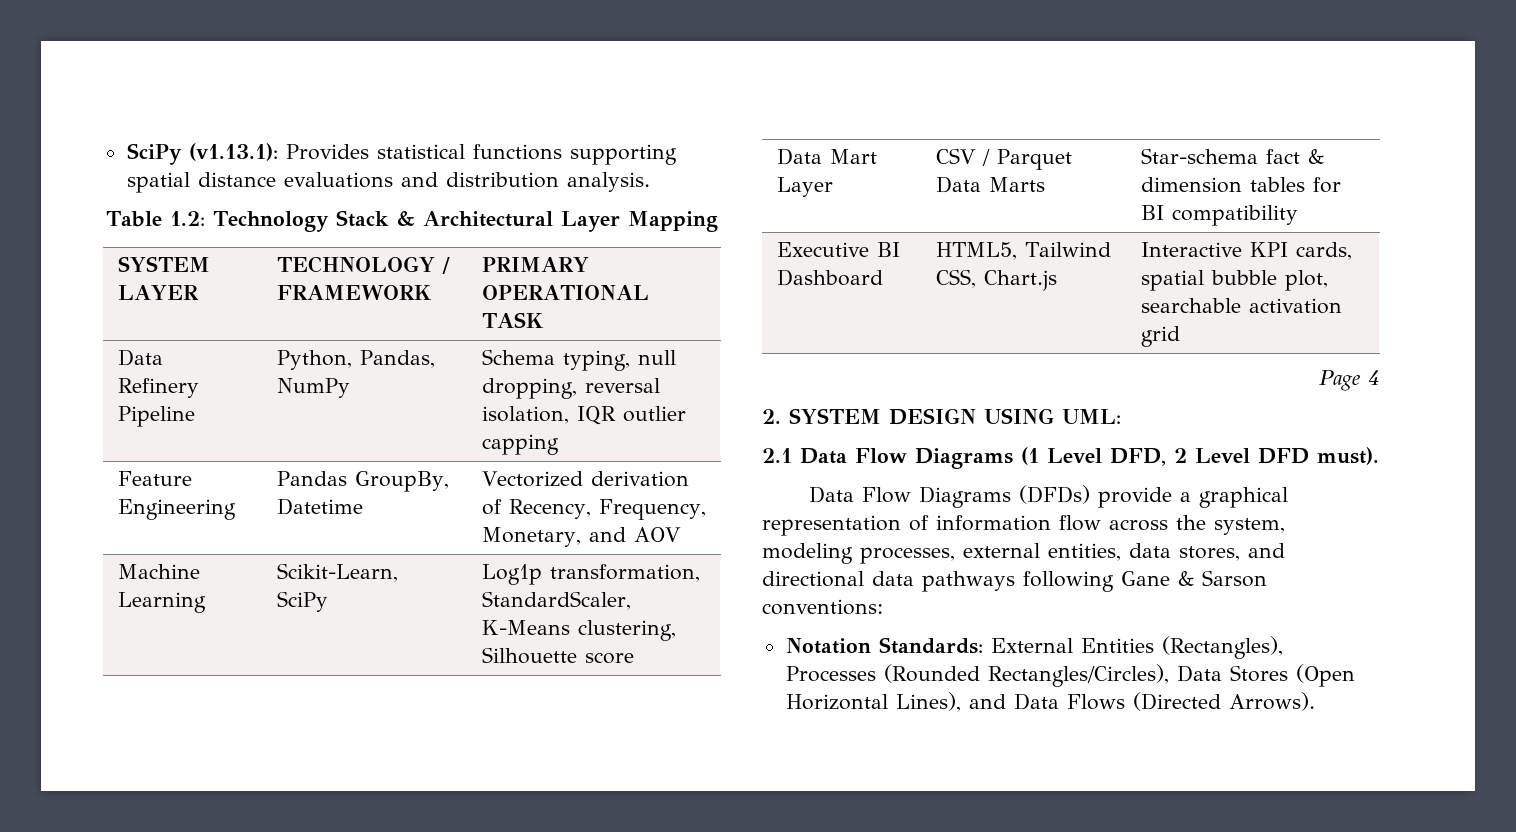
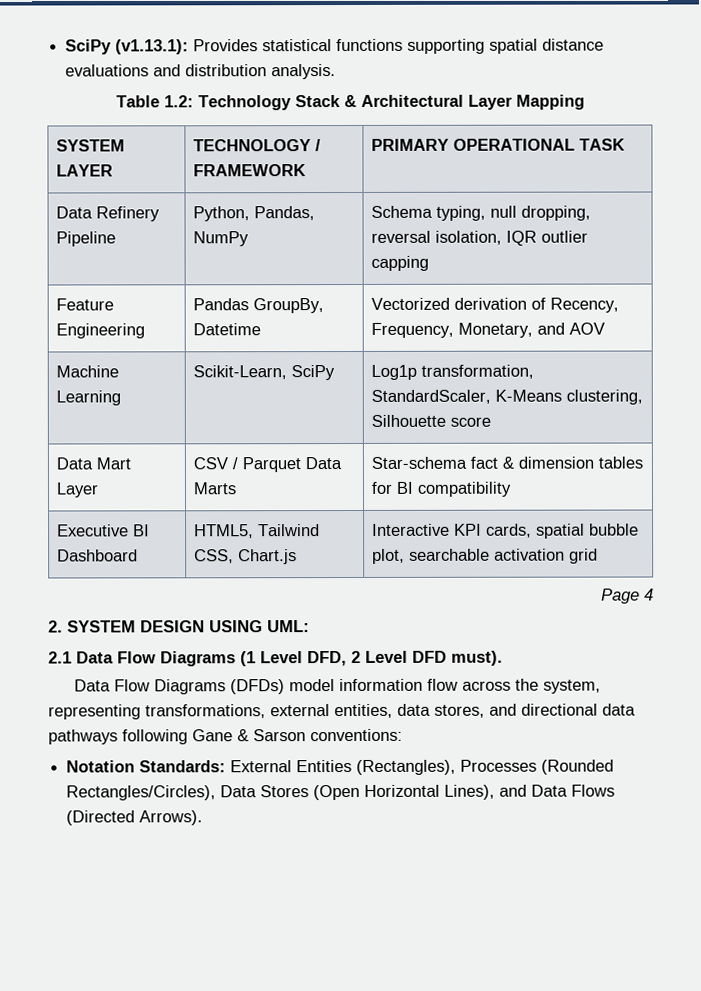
[1097,487,1288,508] [762,515,929,536] provide a graphical representation of -> [289,679,336,692] model
[762,543,955,564] modeling processes, -> [48,704,266,720] representing transformations,

